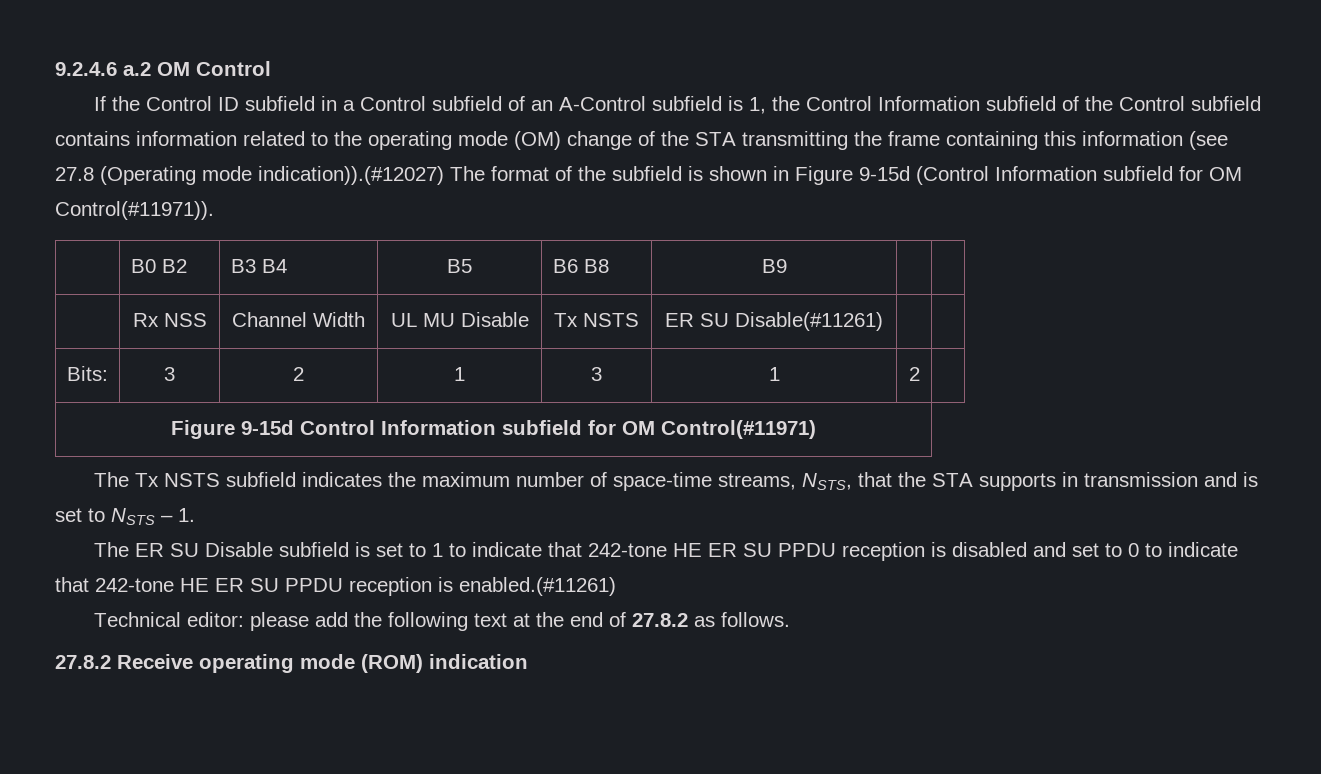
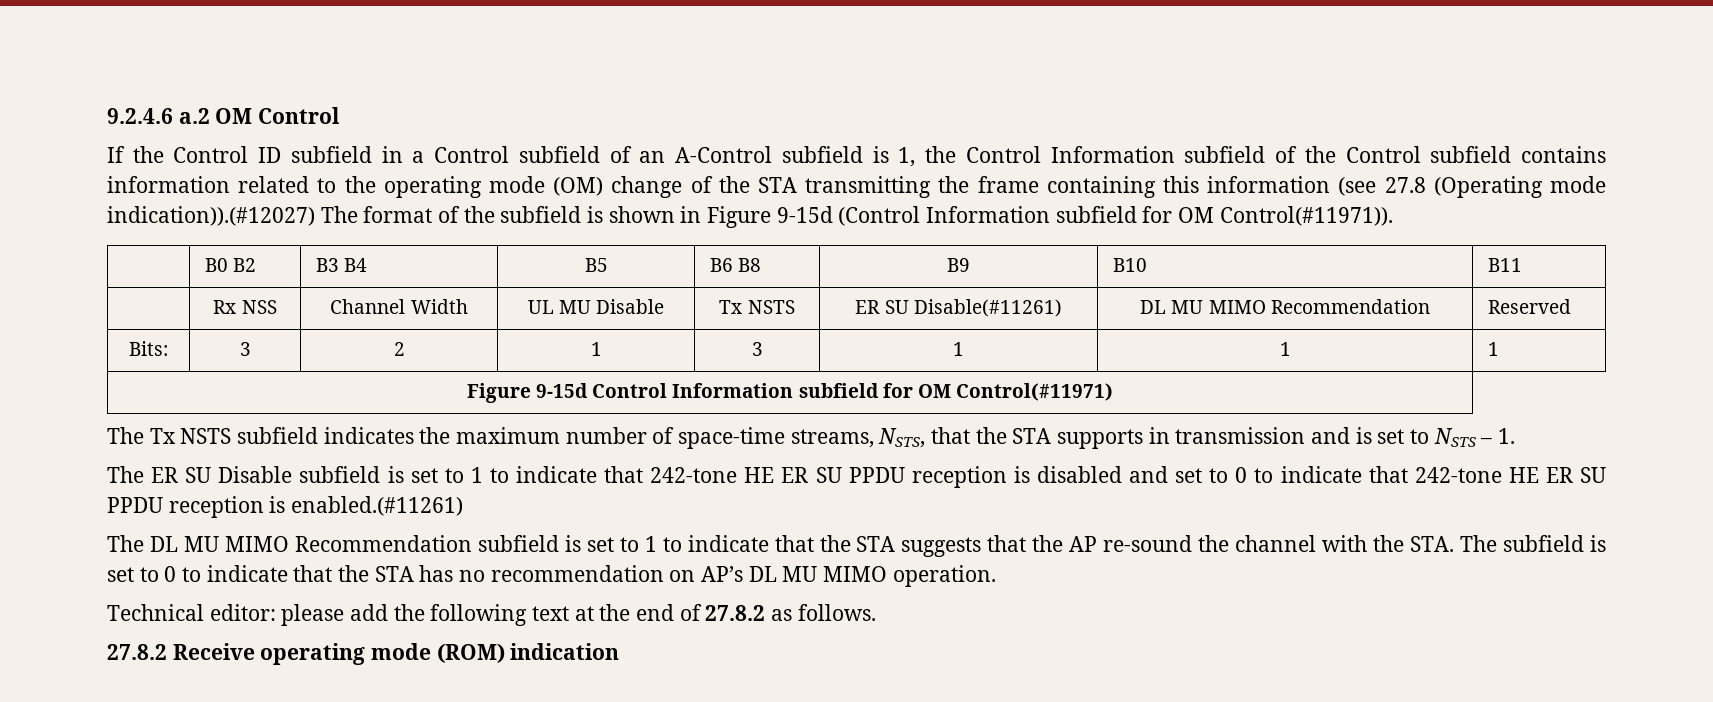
(787, 266) | -> [1112,258,1147,272] [1487,258,1522,272] B10 | B11
(883, 321) | -> [1140,299,1430,314] [1487,299,1571,314] DL MU MIMO Recommendation | Reserved
[908,367,920,381] 2 | -> [1279,342,1291,356] [1487,342,1499,356] 1 | 1
(616, 586) none -> [107,535,1607,557] [107,565,996,587] // The DL MU MIMO Recommendation subfield is set to 1 to indicate that the STA suggests that the AP re-sound the channel with the STA. The subfield is set to 0 to indicate that the STA has no recommendation on AP’s DL MU MIMO operation.

